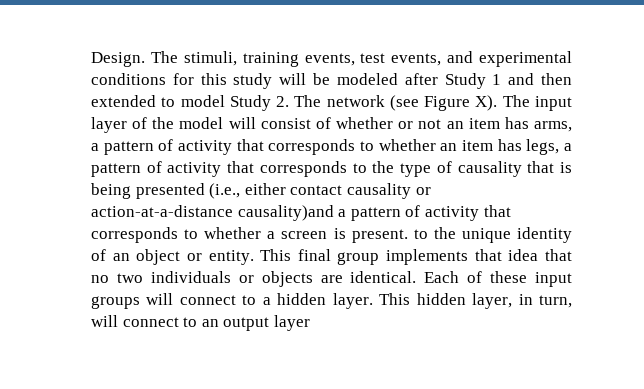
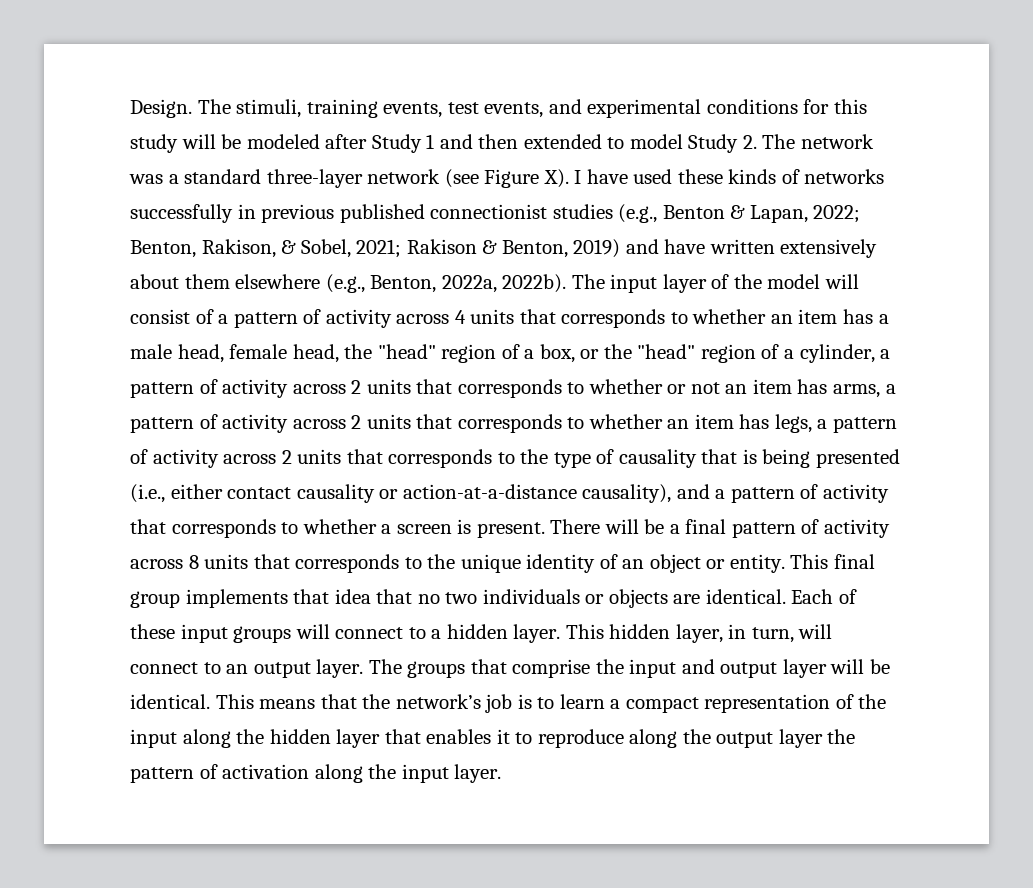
[389,95,498,111] (see Figure X). -> [129,169,885,188] [130,204,861,223] [130,239,878,258] [130,274,567,293] was a standard three-layer network (see Figure X). I have used these kinds of networks successfully in previous published connectionist studies (e.g., Benton & Lapan, 2022; Benton, Rakison, & Sobel, 2021; Rakison & Benton, 2019) and have written extensively about them elsewhere (e.g., Benton, 2022a, 2022b).
(331, 123) none -> [218,309,889,328] [130,344,891,363] [130,379,585,398] a pattern of activity across 4 units that corresponds to whether an item has a male head, female head, the "head" region of a box, or the "head" region of a cylinder, a pattern of activity across 2 units that corresponds to
(232, 147) none -> [292,414,411,429] across 2 units
(222, 169) none -> [223,449,342,464] across 2 units
[237,205,334,221] causality)and -> [582,484,710,503] causality), and
(408, 236) none -> [550,519,891,538] [130,554,400,573] There will be a final pattern of activity across 8 units that corresponds
[273,315,310,331] layer -> [316,659,891,678] [130,694,887,713] [130,729,856,748] [130,764,502,783] layer. The groups that comprise the input and output layer will be identical. This means that the network’s job is to learn a compact representation of the input along the hidden layer that enables it to reproduce along the output layer the pattern of activation along the input layer.

